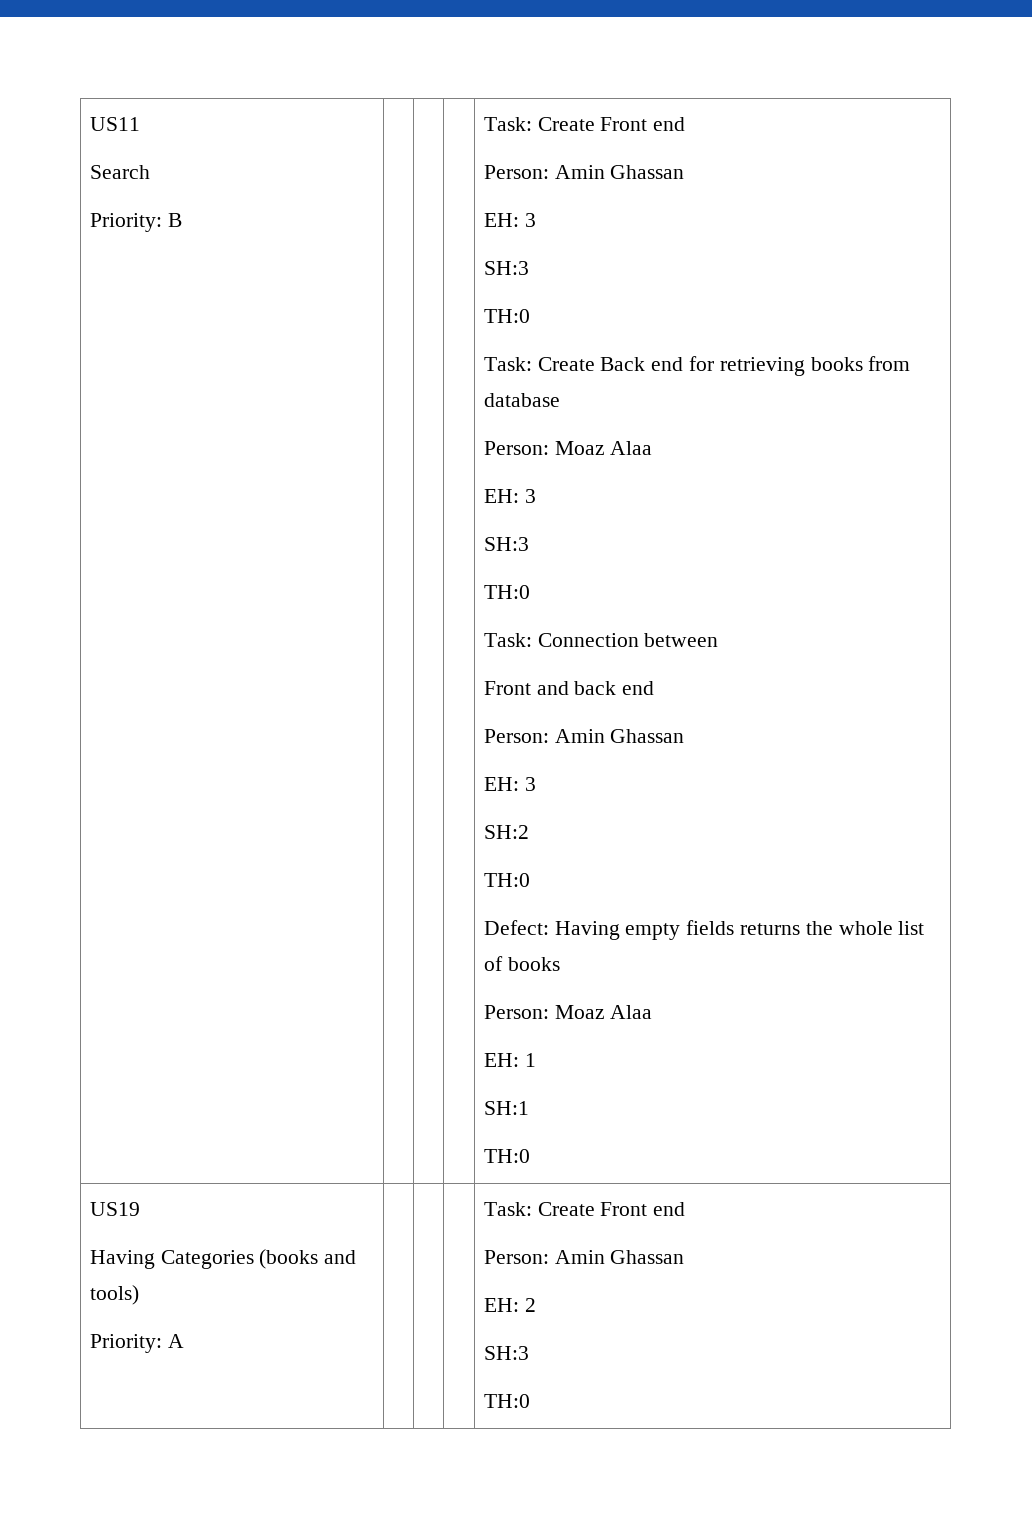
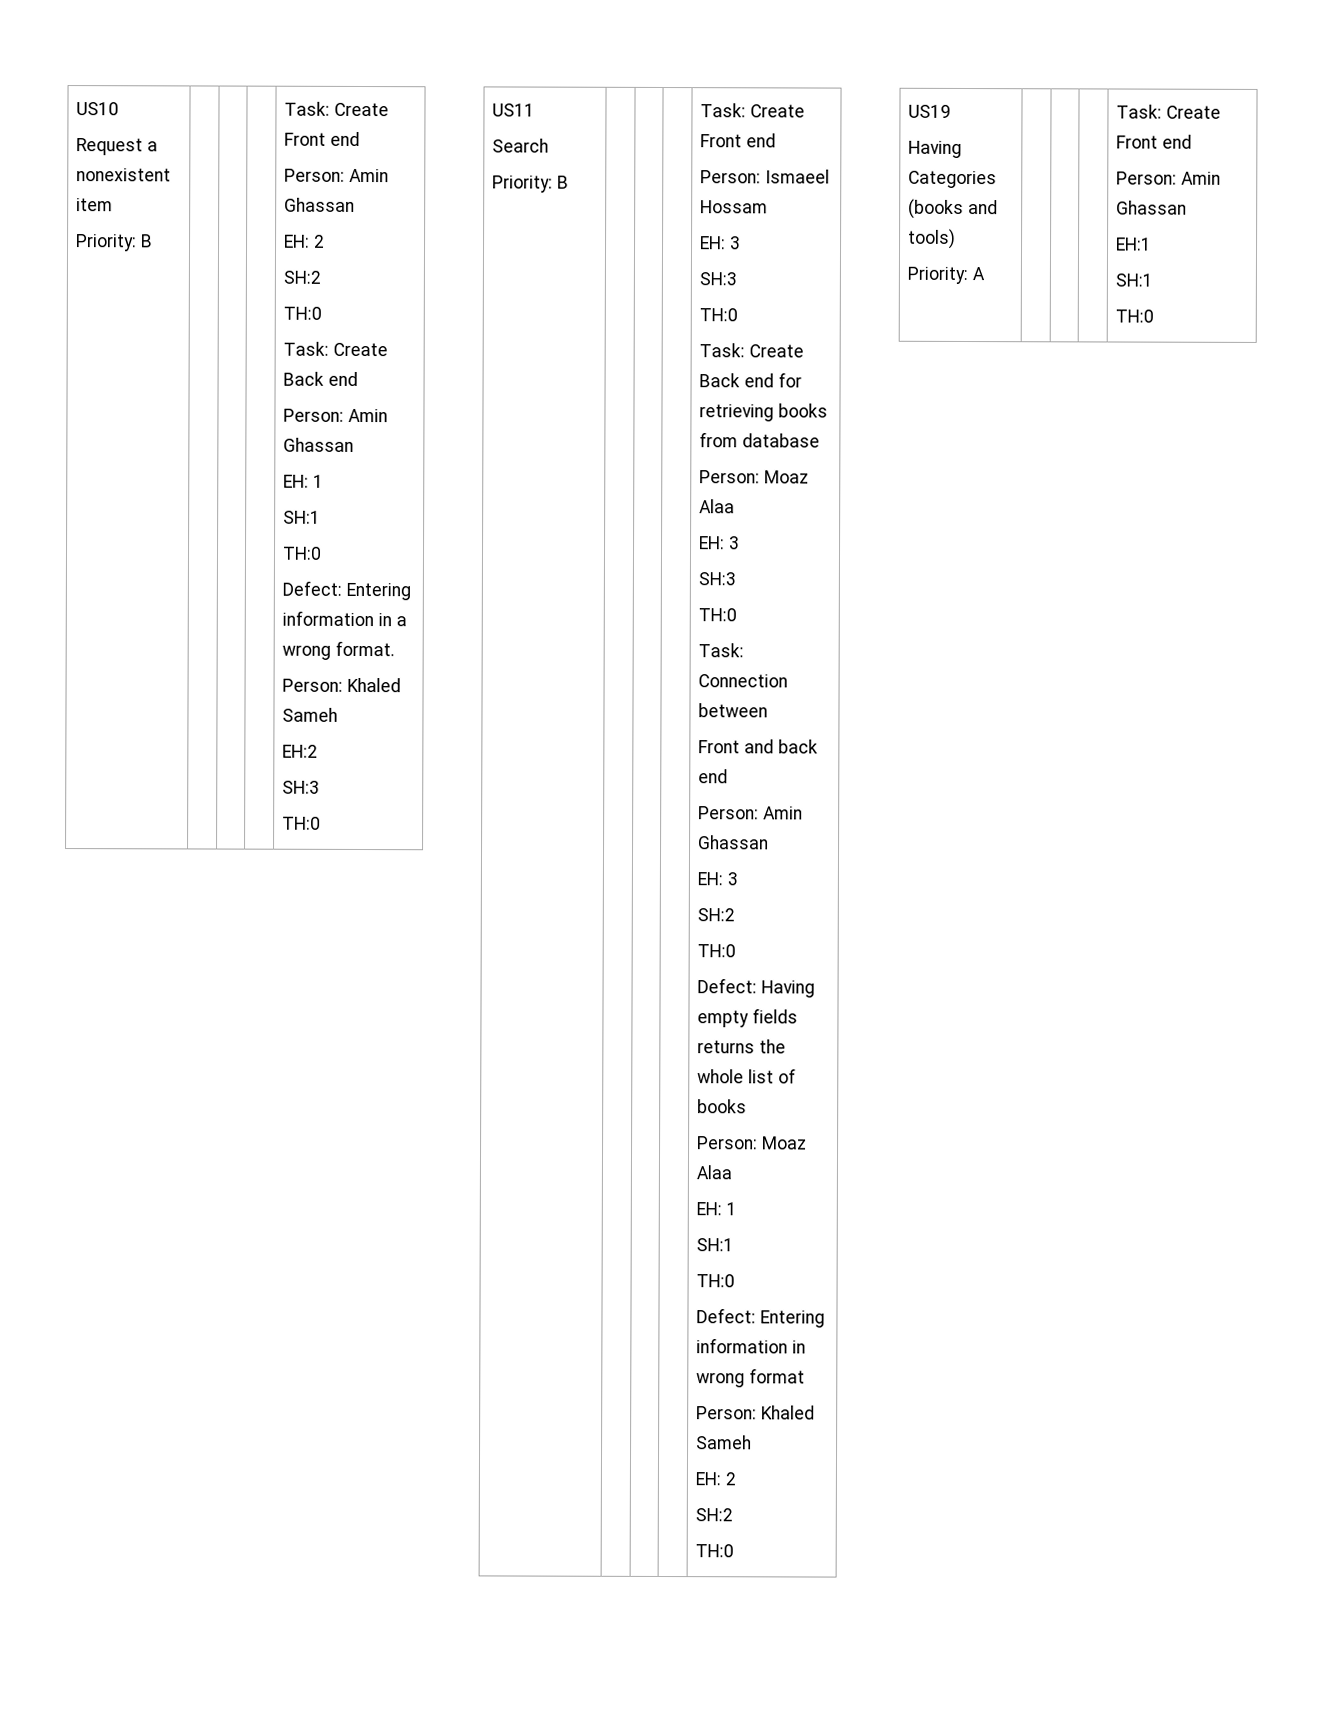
(89, 124) none -> [76,102,120,116] [76,138,159,156] [76,168,172,182] [76,198,114,212] [76,234,154,252] [284,101,390,117] [284,131,361,146] [284,168,390,183] [284,197,356,212] [284,234,326,248] [283,270,322,284] [283,306,323,320] [283,341,389,357] [283,371,359,386] [283,408,389,423] [283,437,355,452] [283,474,325,488] [283,510,322,524] [282,546,323,560] [282,580,412,601] [282,610,407,627] [282,640,396,660] [282,677,402,693] [282,707,339,722] [282,744,319,758] [282,780,321,794] [282,816,322,830] US10 // Request a nonexistent item // Priority: B | | | | Task: Create Front end // Person: Amin Ghassan // EH: 2 // SH:2 // TH:0 // Task: Create Back end // Person: Amin Ghassan // EH: 1 // SH:1 // TH:0 // Defect: Entering information in a wrong format. // Person: Khaled Sameh // EH:2 // SH:3 // TH:0 //
[554,165,685,179] Amin Ghassan -> [765,169,831,184] [700,200,769,214] Ismaeel Hossam
(530, 1156) none -> [696,1308,826,1328] [696,1338,807,1354] [696,1368,806,1388] [696,1405,816,1420] [696,1435,753,1450] [695,1472,737,1486] [695,1508,734,1522] [695,1544,735,1558] // Defect: Entering information in wrong format // Person: Khaled Sameh // EH: 2 // SH:2 // TH:0
[483,1298,536,1312] [483,1346,529,1360] EH: 2 // SH:3 -> [1116,237,1153,251] [1115,273,1154,287] EH:1 // SH:1

